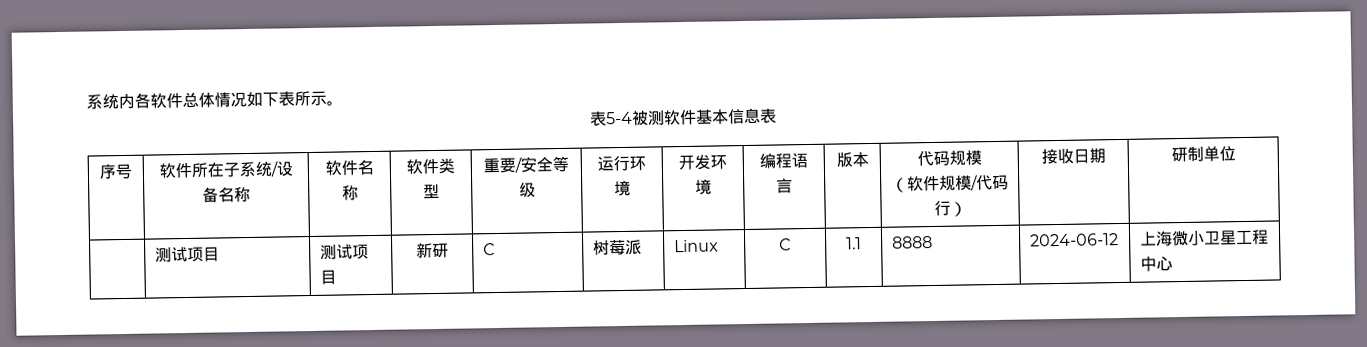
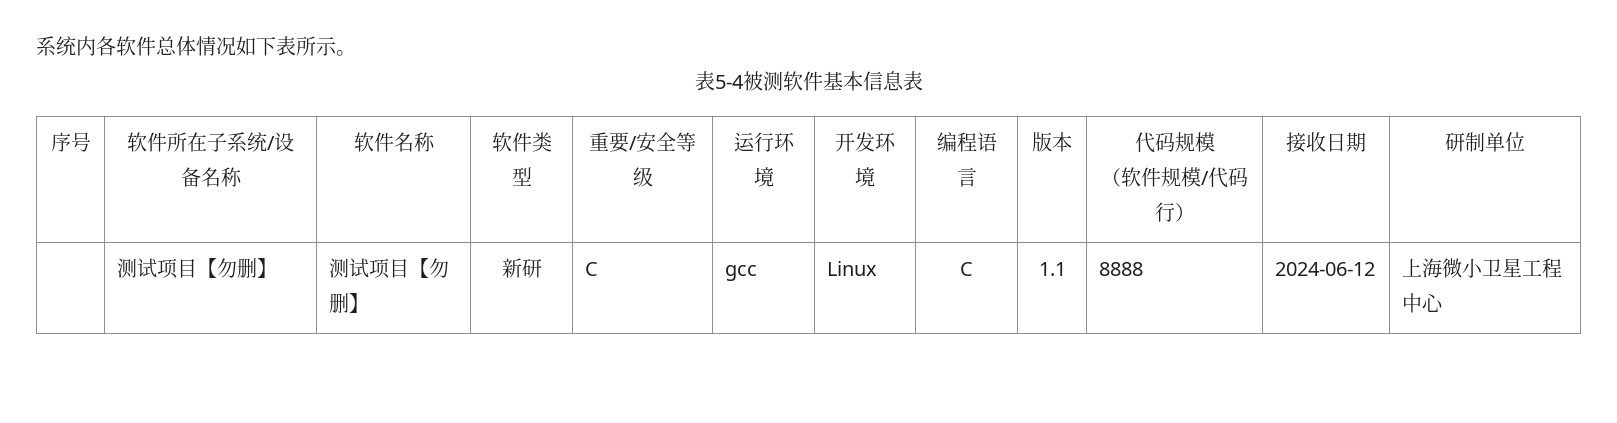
[319,244,369,260] [319,269,337,285] | 测试项目 -> [197,258,278,278] [329,258,450,279] [329,293,370,313] 【勿删】 | 测试项目【勿删】
[592,239,642,256] 树莓派 -> [725,265,758,281] gcc

